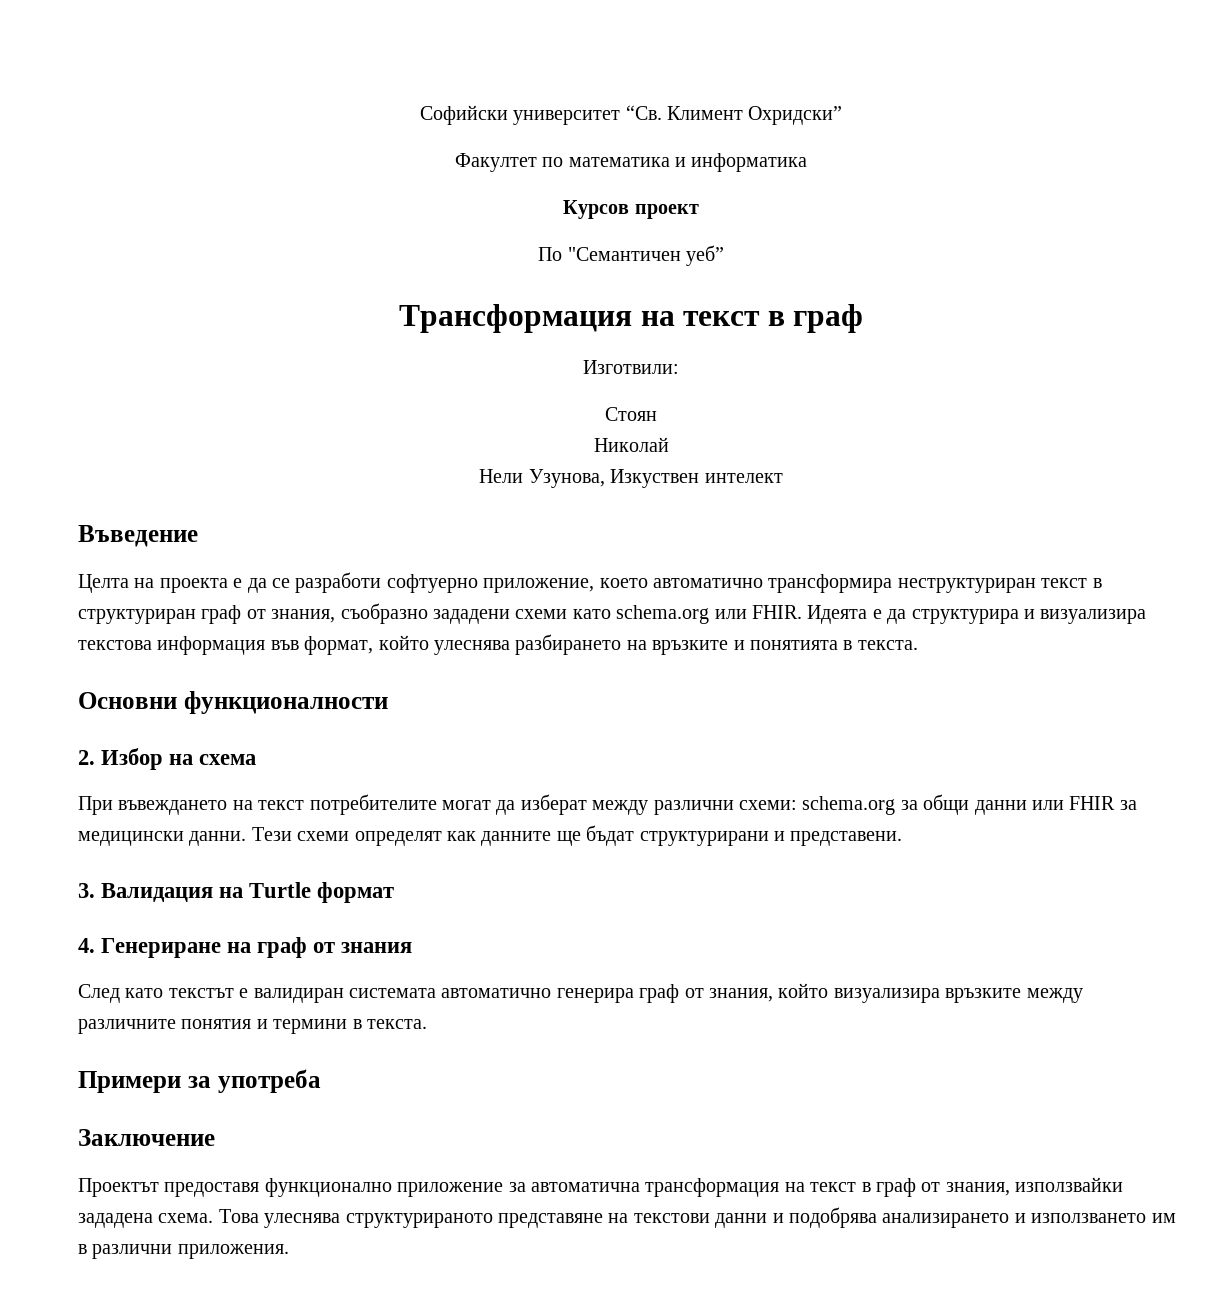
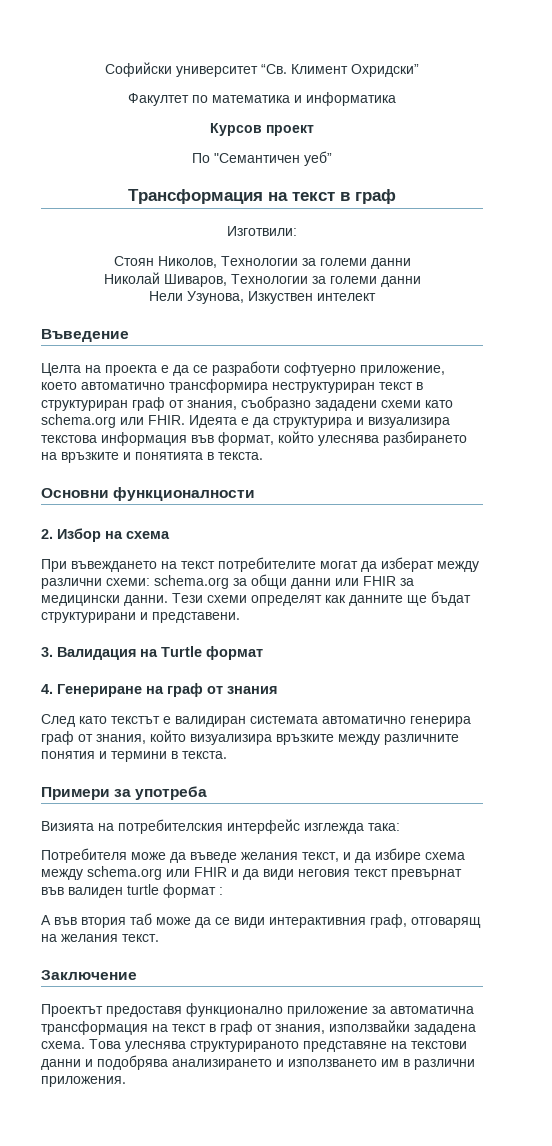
[593,437,669,452] // Николай -> [157,256,411,269] [103,272,421,287] Николов, Технологии за големи данни // Николай Шиваров, Технологии за големи данни
(321, 1081) none -> [41,819,400,834] [41,848,465,863] [41,866,462,880] [41,884,223,898] [41,913,481,928] [41,934,159,942] // Визията на потребителския интерфейс изглежда така: // Потребителя може да въведе желания текст, и да избире схема между schema.org или FHIR и да види неговия текст превърнат във валиден turtle формат : // А във втория таб може да се види интерактивния граф, отговарящ на желания текст.

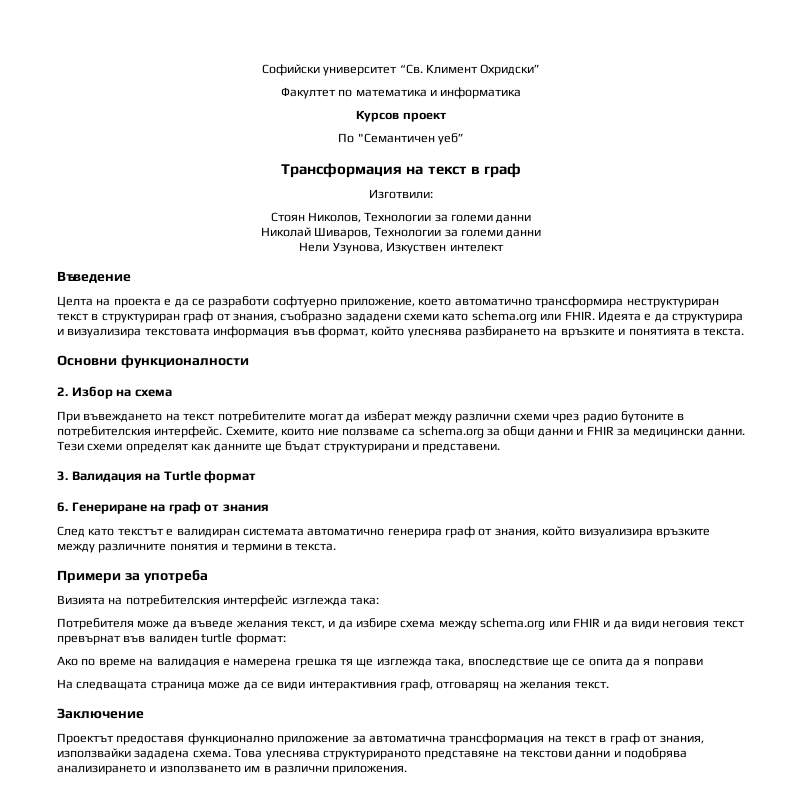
[41,435,97,443] текстова -> [144,328,210,336] текстовата
[106,578,150,586] схеми: -> [513,411,685,423] [57,426,416,438] схеми чрез радио бутоните в потребителския интерфейс. Схемите, които ние ползваме са
[335,578,359,586] или -> [576,428,584,435] и
[41,684,53,694] 4. -> [57,502,68,512] 6.
[163,884,223,898] [41,913,152,928] формат : // А във втория таб -> [235,633,286,645] [57,656,703,668] [57,679,205,691] формат: // Ако по време на валидация е намерена грешка тя ще изглежда така, впоследствие ще се опита да я поправи // На следващата страница

